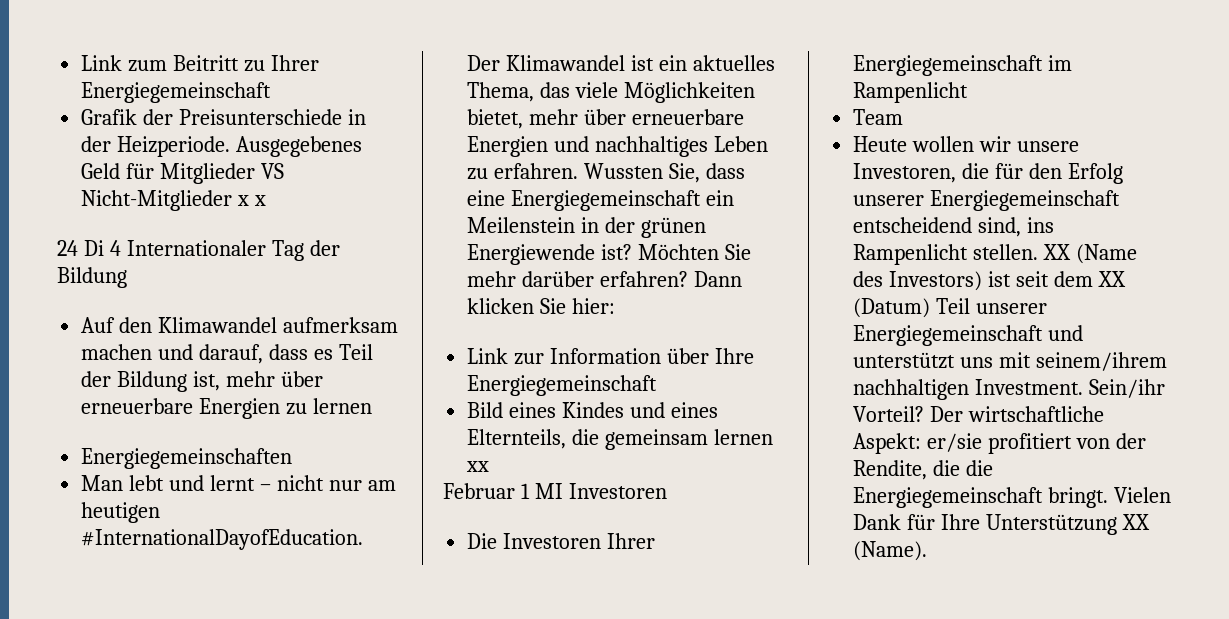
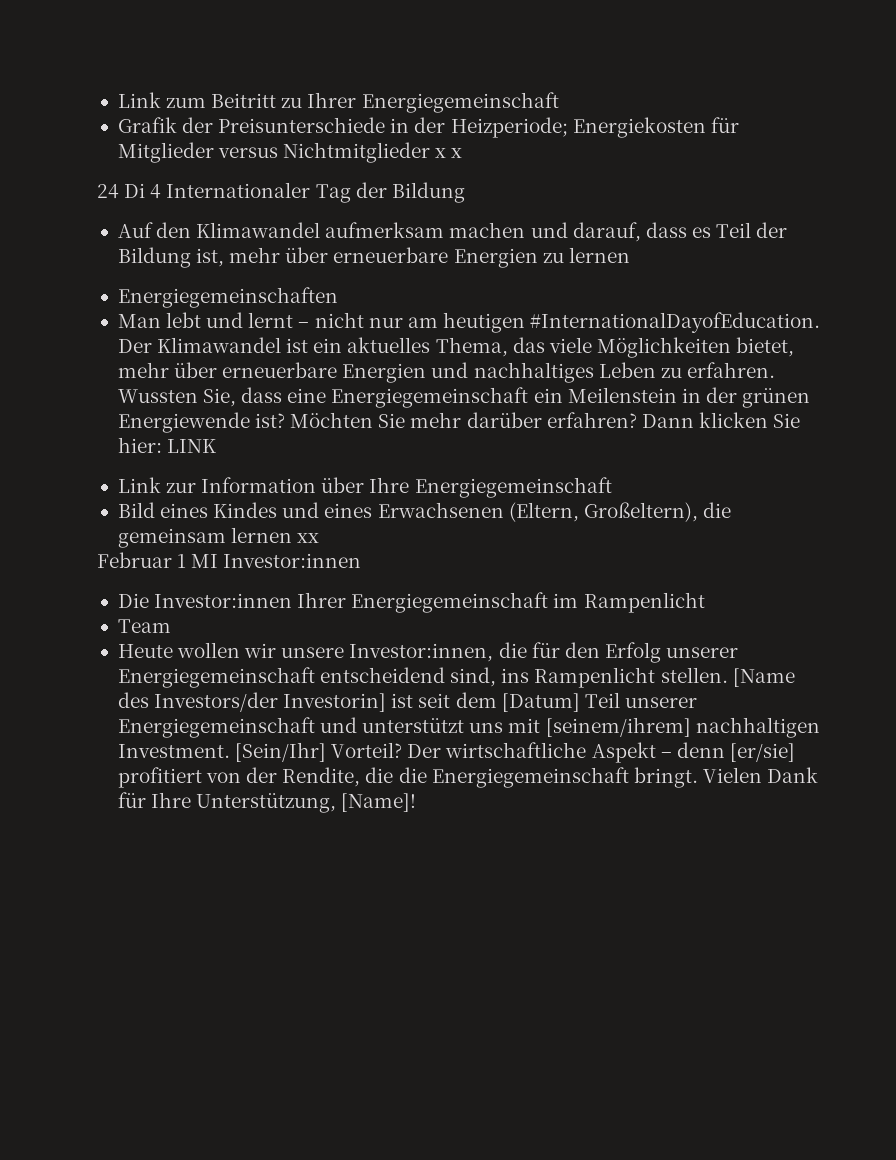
[117,136,363,157] [81,163,285,184] [81,190,233,211] Heizperiode. Ausgegebenes Geld für Mitglieder VS Nicht-Mitglieder -> [450,117,739,138] [117,142,431,163] Heizperiode; Energiekosten für Mitglieder versus Nichtmitglieder
(616, 306) none -> [167,439,217,453] LINK
[467,429,567,449] Elternteils, -> [377,502,698,522] Erwachsenen (Eltern, Großeltern),
[568,483,667,499] Investoren -> [223,553,362,568] Investor:innen
[503,533,602,549] Investoren -> [154,593,293,608] Investor:innen
[853,163,957,183] Investoren, -> [349,643,494,662] Investor:innen,
[1043,244,1138,264] [853,271,983,291] XX (Name des Investors) -> [732,668,795,687] [117,692,387,712] [Name des Investors/der Investorin]
[1097,271,1126,287] [853,298,931,318] XX (Datum) -> [501,693,580,712] [Datum]
[1036,352,1168,371] seinem/ihrem -> [545,717,691,737] [seinem/ihrem]
[1089,379,1166,398] Sein/ihr -> [235,742,327,762] [Sein/Ihr]
[853,433,983,454] Aspekt: er/sie -> [591,742,795,763] Aspekt – denn [er/sie]
[986,514,1150,535] [853,541,928,561] Unterstützung XX (Name). -> [196,793,417,813] Unterstützung, [Name]!

